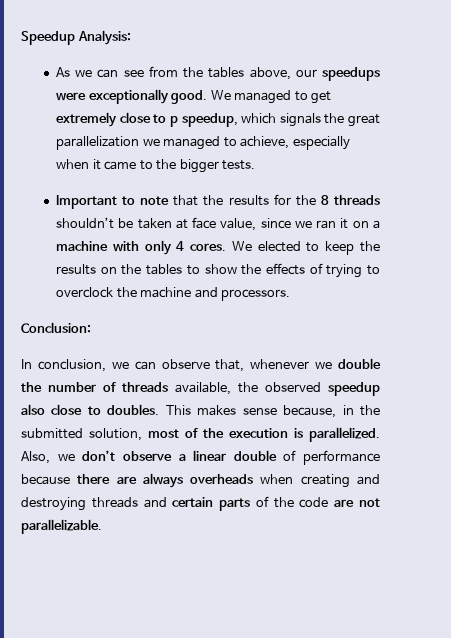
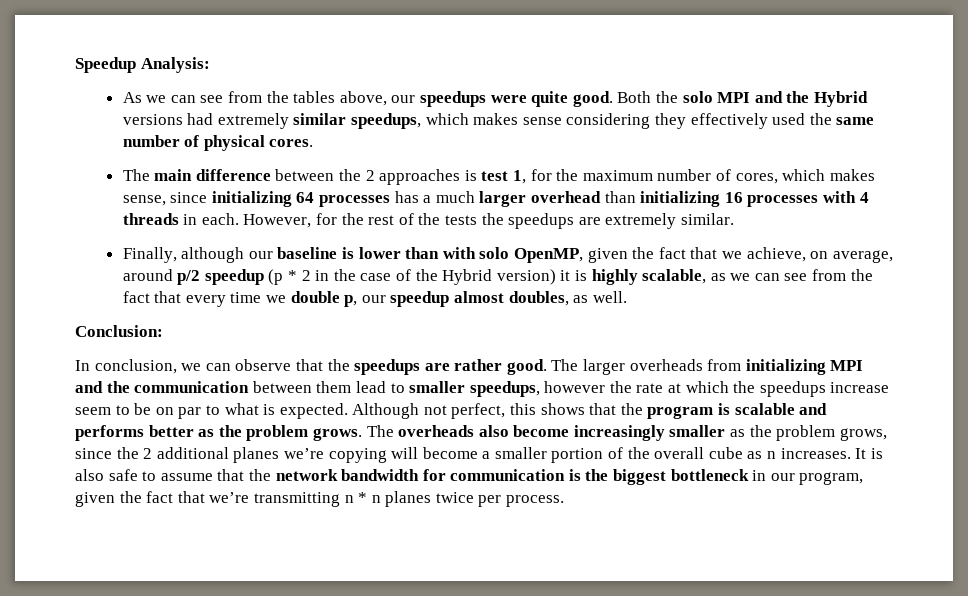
[88,89,332,104] [56,112,380,127] [56,136,350,150] [56,159,256,173] [56,194,380,209] [56,217,381,231] [56,240,380,255] [56,263,380,278] [56,287,291,301] exceptionally good. We managed to get extremely close to p speedup, which signals the great parallelization we managed to achieve, especially when it came to the bigger tests. // Important to note that the results for the 8 threads shouldn’t be taken at face value, since we ran it on a machine with only 4 cores. We elected to keep the results on the tables to show the effects of trying to overclock the machine and processors. -> [531,91,868,107] [122,113,875,129] [122,135,314,151] [122,169,875,185] [122,191,869,207] [122,213,734,229] [122,247,893,263] [122,269,873,285] [122,291,627,307] quite good. Both the solo MPI and the Hybrid versions had extremely similar speedups, which makes sense considering they effectively used the same number of physical cores. // The main difference between the 2 approaches is test 1, for the maximum number of cores, which makes sense, since initializing 64 processes has a much larger overhead than initializing 16 processes with 4 threads in each. However, for the rest of the tests the speedups are extremely similar. // Finally, although our baseline is lower than with solo OpenMP, given the fact that we achieve, on average, around p/2 speedup (p * 2 in the case of the Hybrid version) it is highly scalable, as we can see from the fact that every time we double p, our speedup almost doubles, as well.
[215,358,381,372] [21,382,380,396] [21,404,381,418] [21,427,380,442] [21,450,380,465] [21,473,380,488] [21,496,380,511] [21,519,102,534] that, whenever we double the number of threads available, the observed speedup also close to doubles. This makes sense because, in the submitted solution, most of the execution is parallelized. Also, we don’t observe a linear double of performance because there are always overheads when creating and destroying threads and certain parts of the code are not parallelizable. -> [295,359,864,375] [75,381,890,397] [75,403,828,419] [75,425,887,441] [75,447,883,463] [75,469,864,485] [75,491,565,507] that the speedups are rather good. The larger overheads from initializing MPI and the communication between them lead to smaller speedups, however the rate at which the speedups increase seem to be on par to what is expected. Although not perfect, this shows that the program is scalable and performs better as the problem grows. The overheads also become increasingly smaller as the problem grows, since the 2 additional planes we’re copying will become a smaller portion of the overall cube as n increases. It is also safe to assume that the network bandwidth for communication is the biggest bottleneck in our program, given the fact that we’re transmitting n * n planes twice per process.

